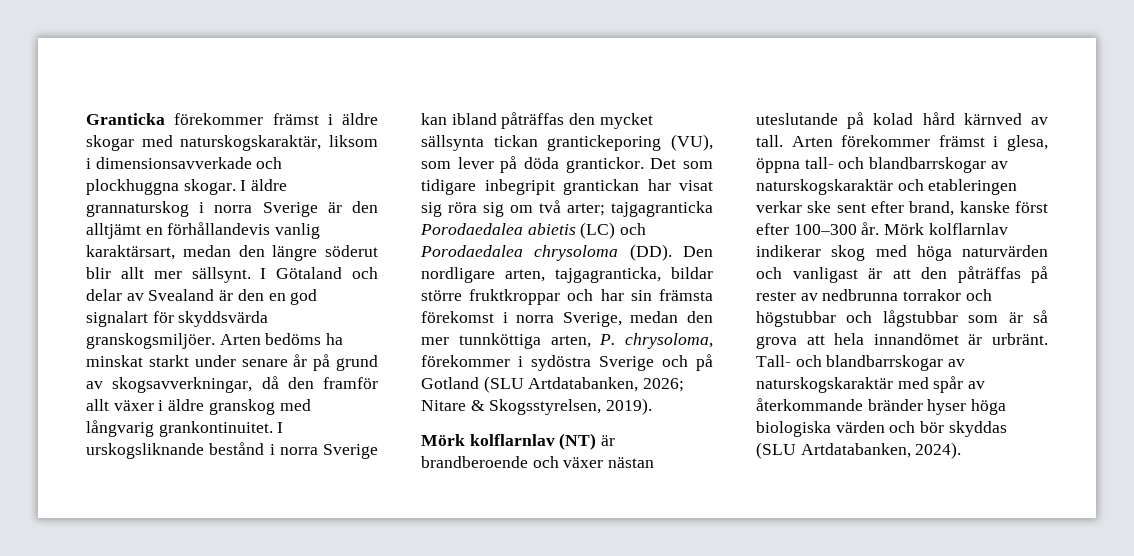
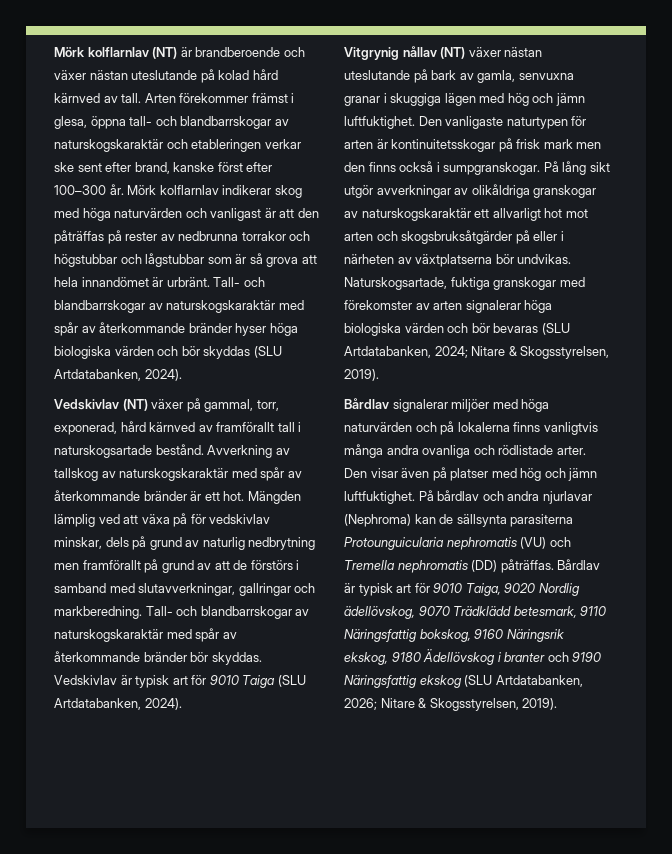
[86,113,378,125] [86,135,378,151] [86,157,283,169] [86,179,288,195] [86,201,378,217] [86,222,321,239] [86,245,378,261] [86,267,378,283] [86,289,318,305] [86,311,269,327] [86,333,344,349] [86,354,378,371] [86,376,378,393] [86,399,311,415] [86,420,284,437] [86,442,378,459] [421,112,653,129] [421,134,713,151] [421,156,713,173] [421,179,713,195] [421,200,713,217] [420,222,647,239] [420,244,713,261] [421,267,713,283] [421,289,713,305] [421,311,713,327] [421,333,713,349] [421,354,713,371] [421,376,685,393] [421,398,653,415] Granticka förekommer främst i äldre skogar med naturskogskaraktär, liksom i dimensionsavverkade och plockhuggna skogar. I äldre grannaturskog i norra Sverige är den alltjämt en förhållandevis vanlig karaktärsart, medan den längre söderut blir allt mer sällsynt. I Götaland och delar av Svealand är den en god signalart för skyddsvärda granskogsmiljöer. Arten bedöms ha minskat starkt under senare år på grund av skogsavverkningar, då den framför allt växer i äldre granskog med långvarig grankontinuitet. I urskogsliknande bestånd i norra Sverige kan ibland påträffas den mycket sällsynta tickan grantickeporing (VU), som lever på döda grantickor. Det som tidigare inbegripit grantickan har visat sig röra sig om två arter; tajgagranticka Porodaedalea abietis (LC) och Porodaedalea chrysoloma (DD). Den nordligare arten, tajgagranticka, bildar större fruktkroppar och har sin främsta förekomst i norra Sverige, medan den mer tunnköttiga arten, P. chrysoloma, förekommer i sydöstra Sverige och på Gotland (SLU Artdatabanken, 2026; Nitare & Skogsstyrelsen, 2019). // -> (54, 52) none
(962, 450) none -> [54,398,279,412] [54,421,302,435] [54,444,290,458] [54,467,302,481] [54,490,301,504] [54,513,271,527] [54,536,316,550] [54,559,300,573] [54,583,316,596] [54,606,310,619] [54,628,237,642] [54,651,262,665] [54,675,306,688] [54,698,182,710] [344,46,543,60] [344,69,574,83] [344,93,585,106] [344,116,587,129] [344,138,602,152] [344,161,610,175] [344,184,597,198] [344,208,588,221] [344,230,564,244] [344,254,572,267] [344,277,585,290] [344,300,553,313] [344,323,570,336] [344,346,610,359] [344,369,379,381] [344,398,550,412] [344,421,598,435] [344,444,586,458] [344,467,598,481] [344,490,592,504] [344,514,574,527] [344,537,571,550] [344,559,601,573] [344,583,580,596] [344,606,608,619] [344,629,564,642] [344,649,603,665] [344,675,583,688] [344,698,558,711] // Vedskivlav (NT) växer på gammal, torr, exponerad, hård kärnved av framförallt tall i naturskogsartade bestånd. Avverkning av tallskog av naturskogskaraktär med spår av återkommande bränder är ett hot. Mängden lämplig ved att växa på för vedskivlav minskar, dels på grund av naturlig nedbrytning men framförallt på grund av att de förstörs i samband med slutavverkningar, gallringar och markberedning. Tall- och blandbarrskogar av naturskogskaraktär med spår av återkommande bränder bör skyddas. Vedskivlav är typisk art för 9010 Taiga (SLU Artdatabanken, 2024). // Vitgrynig nållav (NT) växer nästan uteslutande på bark av gamla, senvuxna granar i skuggiga lägen med hög och jämn luftfuktighet. Den vanligaste naturtypen för arten är kontinuitetsskogar på frisk mark men den finns också i sumpgranskogar. På lång sikt utgör avverkningar av olikåldriga granskogar av naturskogskaraktär ett allvarligt hot mot arten och skogsbruksåtgärder på eller i närheten av växtplatserna bör undvikas. Naturskogsartade, fuktiga granskogar med förekomster av arten signalerar höga biologiska värden och bör bevaras (SLU Artdatabanken, 2024; Nitare & Skogsstyrelsen, 2019). // Bårdlav signalerar miljöer med höga naturvärden och på lokalerna finns vanligtvis många andra ovanliga och rödlistade arter. Den visar även på platser med hög och jämn luftfuktighet. På bårdlav och andra njurlavar (Nephroma) kan de sällsynta parasiterna Protounguicularia nephromatis (VU) och Tremella nephromatis (DD) påträffas. Bårdlav är typisk art för 9010 Taiga, 9020 Nordlig ädellövskog, 9070 Trädklädd betesmark, 9110 Näringsfattig bokskog, 9160 Näringsrik ekskog, 9180 Ädellövskog i branter och 9190 Näringsfattig ekskog (SLU Artdatabanken, 2026; Nitare & Skogsstyrelsen, 2019).

